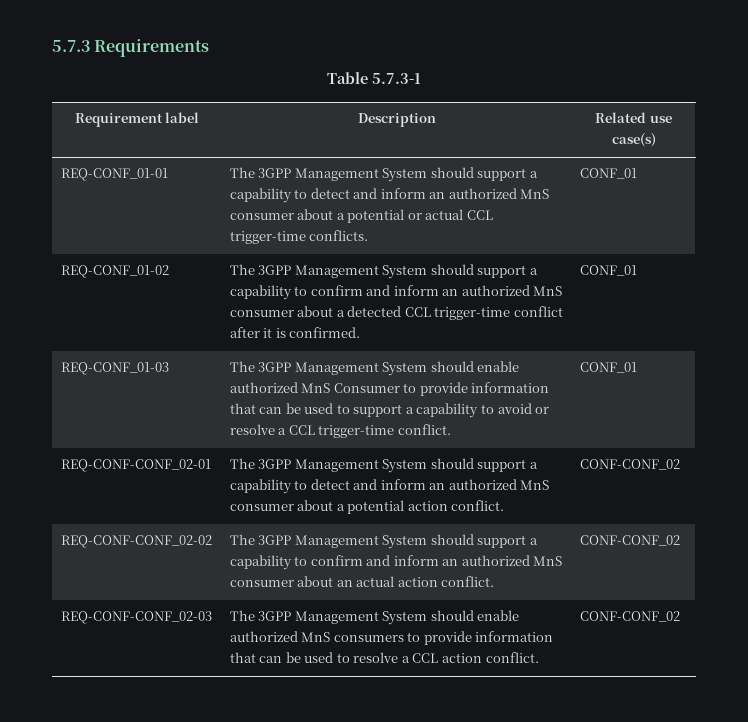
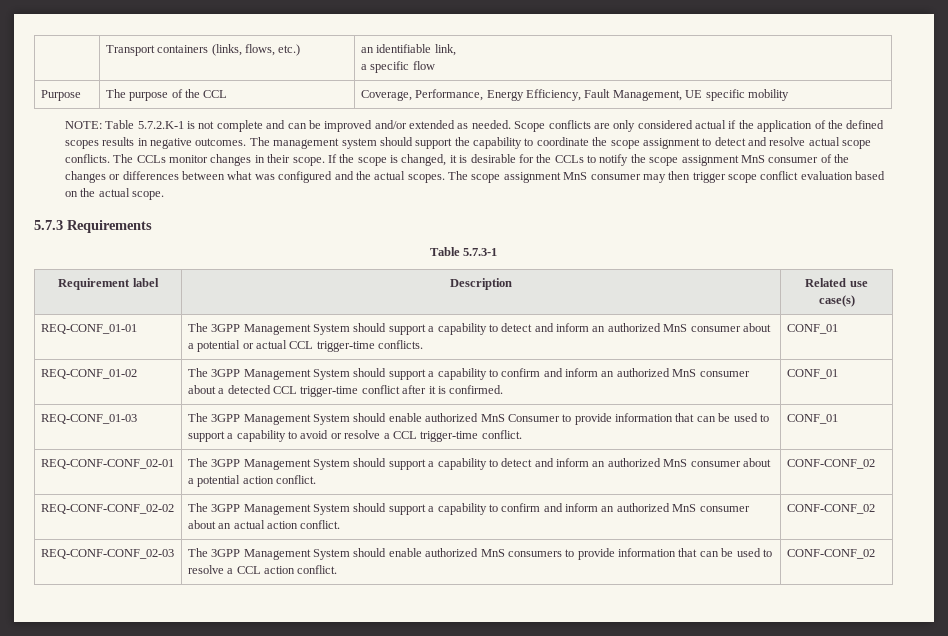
(52, 46) none -> [105,44,301,56] [360,44,456,56] [360,61,435,73] [40,90,81,101] [105,89,228,101] [360,89,789,101] [64,120,885,132] [64,137,872,149] [64,154,850,166] [64,171,886,183] [64,188,165,200] | Transport containers (links, flows, etc.) | an identifiable link, // a specific flow // Purpose | The purpose of the CCL | Coverage, Performance, Energy Efficiency, Fault Management, UE specific mobility // NOTE: Table 5.7.2.K-1 is not complete and can be improved and/or extended as needed. Scope conflicts are only considered actual if the application of the defined scopes results in negative outcomes. The management system should support the capability to coordinate the scope assignment to detect and resolve actual scope conflicts. The CCLs monitor changes in their scope. If the scope is changed, it is desirable for the CCLs to notify the scope assignment MnS consumer of the changes or differences between what was configured and the actual scopes. The scope assignment MnS consumer may then trigger scope conflict evaluation based on the actual scope. //

